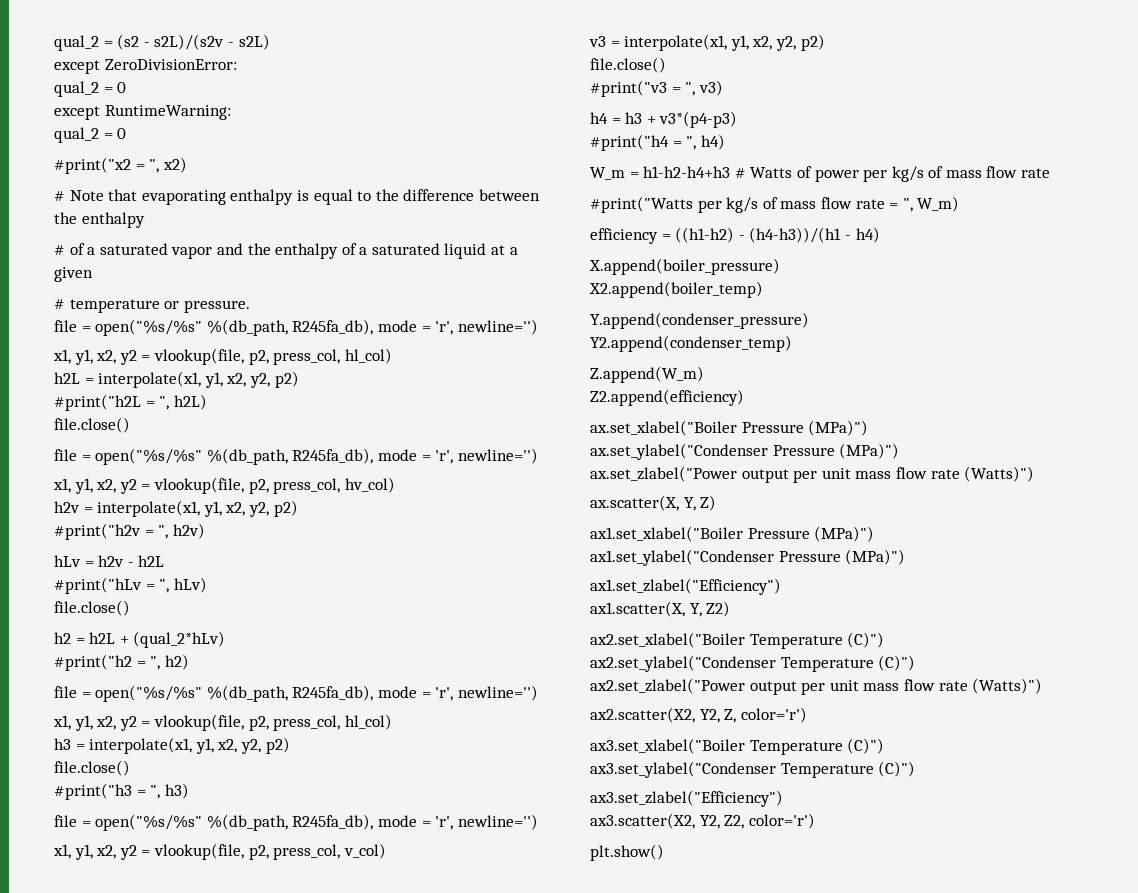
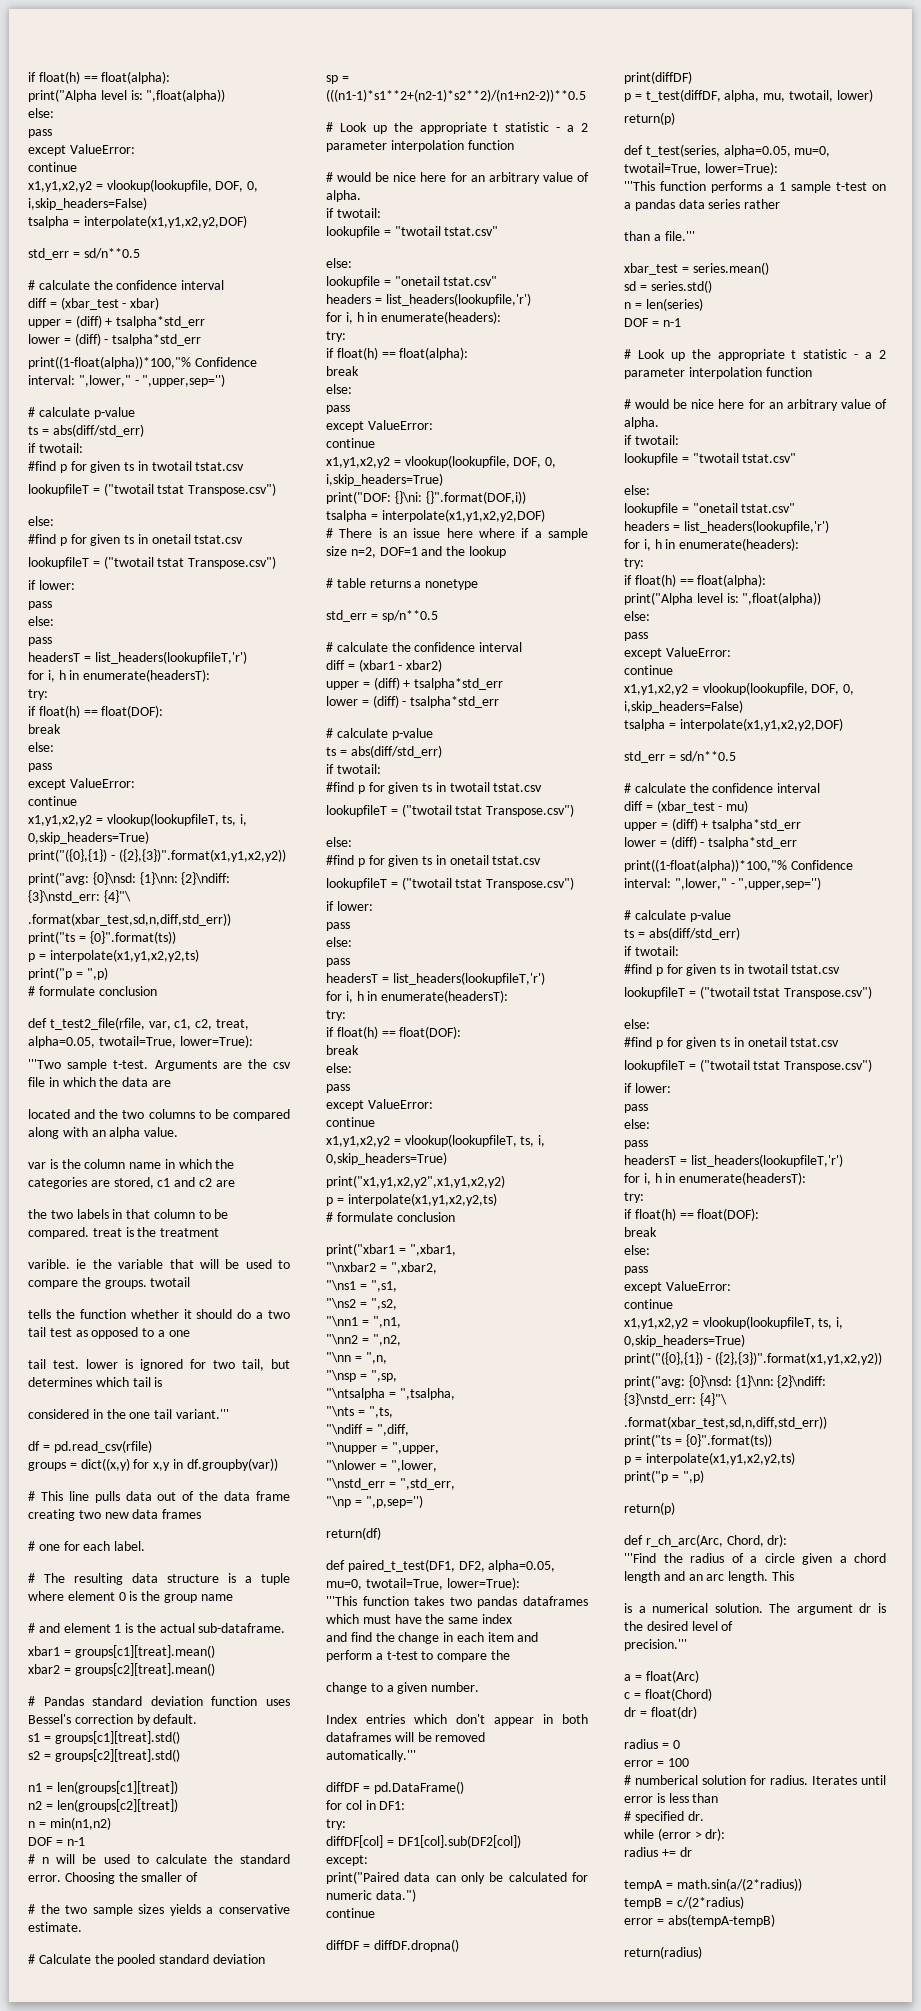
[54,34,270,51] [54,59,237,74] [54,81,127,97] [54,105,231,120] [54,127,127,143] [54,157,187,174] [54,189,540,205] [54,212,145,228] [54,243,518,259] [54,267,93,282] [54,299,250,313] [54,319,538,336] [53,348,392,365] [54,371,299,388] [54,394,207,411] [54,417,130,433] [54,448,538,465] [53,477,395,494] [54,500,298,517] [54,523,205,540] [54,555,165,567] [54,577,207,594] [54,600,130,616] [54,631,226,648] [54,654,189,671] [54,685,538,702] [53,714,392,731] [54,737,290,754] [54,760,130,776] [54,783,189,800] [54,814,538,831] [53,843,386,860] [589,34,825,51] [590,57,666,73] [590,80,723,97] [590,111,738,128] [590,134,725,151] [590,166,1051,182] [590,196,960,213] [590,227,880,244] [589,258,780,275] [589,281,763,298] [590,312,809,329] [590,335,792,352] [590,366,704,383] [590,389,744,406] [590,420,869,436] [590,443,900,460] [590,466,1035,483] [590,495,717,511] [590,526,875,542] [590,549,906,566] [590,578,781,595] [590,601,731,617] [590,632,885,649] [590,655,916,672] [590,678,1043,695] [590,707,807,723] [590,738,885,755] [590,761,916,778] [590,790,783,807] [590,813,815,829] [590,844,664,861] qual_2 = (s2 - s2L)/(s2v - s2L) // except ZeroDivisionError: // qual_2 = 0 // except RuntimeWarning: // qual_2 = 0 // #print("x2 = ", x2) // # Note that evaporating enthalpy is equal to the difference between the enthalpy // # of a saturated vapor and the enthalpy of a saturated liquid at a given // # temperature or pressure. // file = open("%s/%s" %(db_path, R245fa_db), mode = 'r', newline='') // x1, y1, x2, y2 = vlookup(file, p2, press_col, hl_col) // h2L = interpolate(x1, y1, x2, y2, p2) // #print("h2L = ", h2L) // file.close() // file = open("%s/%s" %(db_path, R245fa_db), mode = 'r', newline='') // x1, y1, x2, y2 = vlookup(file, p2, press_col, hv_col) // h2v = interpolate(x1, y1, x2, y2, p2) // #print("h2v = ", h2v) // hLv = h2v - h2L // #print("hLv = ", hLv) // file.close() // h2 = h2L + (qual_2*hLv) // #print("h2 = ", h2) // file = open("%s/%s" %(db_path, R245fa_db), mode = 'r', newline='') // x1, y1, x2, y2 = vlookup(file, p2, press_col, hl_col) // h3 = interpolate(x1, y1, x2, y2, p2) // file.close() // #print("h3 = ", h3) // file = open("%s/%s" %(db_path, R245fa_db), mode = 'r', newline='') // x1, y1, x2, y2 = vlookup(file, p2, press_col, v_col) // v3 = interpolate(x1, y1, x2, y2, p2) // file.close() // #print("v3 = ", v3) // h4 = h3 + v3*(p4-p3) // #print("h4 = ", h4) // W_m = h1-h2-h4+h3 # Watts of power per kg/s of mass flow rate // #print("Watts per kg/s of mass flow rate = ", W_m) // efficiency = ((h1-h2) - (h4-h3))/(h1 - h4) // X.append(boiler_pressure) // X2.append(boiler_temp) // Y.append(condenser_pressure) // Y2.append(condenser_temp) // Z.append(W_m) // Z2.append(efficiency) // ax.set_xlabel("Boiler Pressure (MPa)") // ax.set_ylabel("Condenser Pressure (MPa)") // ax.set_zlabel("Power output per unit mass flow rate (Watts)") // ax.scatter(X, Y, Z) // ax1.set_xlabel("Boiler Pressure (MPa)") // ax1.set_ylabel("Condenser Pressure (MPa)") // ax1.set_zlabel("Efficiency") // ax1.scatter(X, Y, Z2) // ax2.set_xlabel("Boiler Temperature (C)") // ax2.set_ylabel("Condenser Temperature (C)") // ax2.set_zlabel("Power output per unit mass flow rate (Watts)") // ax2.scatter(X2, Y2, Z, color='r') // ax3.set_xlabel("Boiler Temperature (C)") // ax3.set_ylabel("Condenser Temperature (C)") // ax3.set_zlabel("Efficiency") // ax3.scatter(X2, Y2, Z2, color='r') // plt.show() -> [28,71,171,84] [28,89,226,102] [28,108,54,118] [28,129,52,138] [28,144,135,156] [28,162,77,172] [28,179,259,192] [28,197,147,210] [28,215,247,228] [28,248,140,260] [28,280,225,290] [28,297,160,310] [28,315,206,328] [28,333,202,346] [28,356,257,369] [28,374,226,387] [28,407,135,419] [28,424,144,437] [28,443,83,453] [28,461,245,473] [28,483,277,496] [28,516,54,526] [28,534,244,546] [28,556,277,569] [28,580,75,590] [28,601,52,610] [28,616,54,626] [28,637,52,646] [28,651,247,664] [28,669,211,682] [28,689,48,700] [28,705,164,718] [28,724,61,734] [28,742,54,752] [28,763,52,772] [28,778,135,790] [28,796,77,806] [28,813,248,826] [28,831,149,844] [28,849,286,862] [28,872,231,885] [28,890,131,903] [28,913,231,926] [28,931,176,944] [28,949,199,962] [28,967,108,980] [28,986,157,996] [28,1017,249,1030] [28,1035,253,1048] [28,1059,291,1071] [28,1077,171,1087] [28,1109,290,1121] [28,1127,179,1139] [28,1159,235,1169] [28,1177,235,1189] [28,1209,229,1219] [28,1227,220,1239] [28,1259,290,1269] [28,1277,191,1289] [28,1309,290,1319] [28,1327,190,1339] [28,1359,290,1371] [28,1377,163,1387] [28,1409,229,1419] [28,1440,152,1453] [28,1458,278,1471] [28,1491,290,1503] [28,1509,202,1521] [28,1541,146,1551] [28,1573,290,1585] [28,1591,233,1603] [28,1623,286,1633] [28,1645,215,1658] [28,1663,215,1676] [28,1696,290,1706] [28,1714,198,1726] [28,1731,180,1744] [28,1749,180,1762] [28,1781,178,1794] [28,1799,178,1812] [28,1817,111,1830] [28,1837,85,1846] [28,1854,290,1864] [28,1872,199,1884] [28,1904,290,1916] [28,1922,82,1932] [28,1954,265,1966] [326,75,349,84] [326,89,586,102] [326,122,588,134] [326,140,514,152] [326,172,589,184] [326,190,361,202] [326,208,381,218] [326,226,499,238] [326,258,352,268] [326,276,498,288] [326,293,531,306] [326,311,502,324] [326,331,346,342] [326,347,469,360] [326,366,359,376] [326,384,352,394] [326,405,350,414] [326,420,433,432] [326,438,375,448] [326,455,557,468] [326,473,443,486] [326,491,526,504] [326,509,545,522] [326,528,588,540] [326,546,506,558] [326,578,479,590] [326,610,438,622] [326,642,523,652] [326,659,443,672] [326,677,504,690] [326,695,500,708] [326,728,433,740] [326,745,442,758] [326,764,381,774] [326,782,543,794] [326,804,575,817] [326,837,352,847] [326,855,542,867] [326,877,575,890] [326,901,373,911] [326,922,350,931] [326,937,352,947] [326,958,350,967] [326,972,545,985] [326,990,509,1003] [326,1010,346,1021] [326,1026,462,1039] [326,1045,359,1055] [326,1063,352,1073] [326,1084,350,1093] [326,1099,433,1111] [326,1117,375,1127] [326,1134,546,1147] [326,1152,447,1165] [326,1175,505,1188] [326,1193,497,1206] [326,1212,455,1222] [326,1243,456,1256] [326,1262,437,1274] [326,1280,397,1292] [326,1298,397,1310] [326,1316,401,1328] [326,1334,401,1346] [326,1352,387,1364] [326,1370,397,1382] [326,1388,455,1400] [326,1406,393,1418] [326,1424,409,1436] [326,1442,439,1454] [326,1460,437,1472] [326,1478,455,1490] [326,1495,423,1508] [326,1527,381,1540] [326,1559,556,1572] [326,1577,520,1590] [326,1596,588,1608] [326,1614,512,1624] [326,1632,539,1644] [326,1650,510,1662] [326,1682,480,1694] [326,1714,588,1726] [326,1732,486,1742] [326,1750,416,1762] [326,1781,464,1794] [326,1800,406,1810] [326,1819,346,1830] [326,1835,521,1848] [326,1855,368,1866] [326,1871,588,1884] [326,1889,416,1902] [326,1908,375,1918] [326,1939,459,1952] [624,71,692,84] [624,89,873,102] [624,112,675,125] [624,144,831,157] [624,162,778,175] [624,181,886,193] [624,199,781,211] [624,231,695,241] [624,262,769,275] [624,280,712,293] [624,298,703,311] [624,318,681,327] [624,349,886,361] [624,367,812,379] [624,399,887,411] [624,417,659,429] [624,435,679,445] [624,453,797,465] [624,485,650,495] [624,503,796,515] [624,520,829,533] [624,538,800,551] [624,558,644,569] [624,574,767,587] [624,592,822,605] [624,611,650,621] [624,632,648,641] [624,647,731,659] [624,665,673,675] [624,682,855,695] [624,700,743,713] [624,718,843,731] [624,751,736,763] [624,783,821,793] [624,800,749,813] [624,818,802,831] [624,836,798,849] [624,859,853,872] [624,877,822,890] [624,910,731,922] [624,927,740,940] [624,946,679,956] [624,964,841,976] [624,986,873,999] [624,1019,650,1029] [624,1037,840,1049] [624,1059,873,1072] [624,1083,671,1093] [624,1104,648,1113] [624,1119,650,1129] [624,1140,648,1149] [624,1154,843,1167] [624,1172,807,1185] [624,1192,644,1203] [624,1208,760,1221] [624,1227,657,1237] [624,1245,650,1255] [624,1266,648,1275] [624,1281,731,1293] [624,1299,673,1309] [624,1316,844,1329] [624,1334,745,1347] [624,1352,882,1365] [624,1375,827,1388] [624,1393,727,1406] [624,1416,827,1429] [624,1434,772,1447] [624,1452,795,1465] [624,1470,704,1483] [624,1502,675,1515] [624,1534,788,1547] [624,1553,886,1565] [624,1571,794,1583] [624,1603,886,1615] [624,1621,734,1631] [624,1639,687,1651] [624,1670,699,1683] [624,1688,712,1701] [624,1706,697,1719] [624,1739,680,1749] [624,1758,689,1767] [624,1775,886,1785] [624,1793,719,1803] [624,1811,704,1823] [624,1828,726,1841] [624,1847,692,1857] [624,1878,802,1891] [624,1896,744,1909] [624,1914,775,1927] [624,1946,702,1959] if float(h) == float(alpha): // print("Alpha level is: ",float(alpha)) // else: // pass // except ValueError: // continue // x1,y1,x2,y2 = vlookup(lookupfile, DOF, 0, i,skip_headers=False) // tsalpha = interpolate(x1,y1,x2,y2,DOF) // std_err = sd/n**0.5 // # calculate the confidence interval // diff = (xbar_test - xbar) // upper = (diff) + tsalpha*std_err // lower = (diff) - tsalpha*std_err // print((1-float(alpha))*100,"% Confidence interval: ",lower," - ",upper,sep='') // # calculate p-value // ts = abs(diff/std_err) // if twotail: // #find p for given ts in twotail tstat.csv // lookupfileT = ("twotail tstat Transpose.csv") // else: // #find p for given ts in onetail tstat.csv // lookupfileT = ("twotail tstat Transpose.csv") // if lower: // pass // else: // pass // headersT = list_headers(lookupfileT,'r') // for i, h in enumerate(headersT): // try: // if float(h) == float(DOF): // break // else: // pass // except ValueError: // continue // x1,y1,x2,y2 = vlookup(lookupfileT, ts, i, 0,skip_headers=True) // print("({0},{1}) - ({2},{3})".format(x1,y1,x2,y2)) // print("avg: {0}\nsd: {1}\nn: {2}\ndiff: {3}\nstd_err: {4}"\ // .format(xbar_test,sd,n,diff,std_err)) // print("ts = {0}".format(ts)) // p = interpolate(x1,y1,x2,y2,ts) // print("p = ",p) // # formulate conclusion // def t_test2_file(rfile, var, c1, c2, treat, alpha=0.05, twotail=True, lower=True): // '''Two sample t-test. Arguments are the csv file in which the data are // located and the two columns to be compared along with an alpha value. // var is the column name in which the categories are stored, c1 and c2 are // the two labels in that column to be compared. treat is the treatment // varible. ie the variable that will be used to compare the groups. twotail // tells the function whether it should do a two tail test as opposed to a one // tail test. lower is ignored for two tail, but determines which tail is // considered in the one tail variant.''' // df = pd.read_csv(rfile) // groups = dict((x,y) for x,y in df.groupby(var)) // # This line pulls data out of the data frame creating two new data frames // # one for each label. // # The resulting data structure is a tuple where element 0 is the group name // # and element 1 is the actual sub-dataframe. // xbar1 = groups[c1][treat].mean() // xbar2 = groups[c2][treat].mean() // # Pandas standard deviation function uses Bessel's correction by default. // s1 = groups[c1][treat].std() // s2 = groups[c2][treat].std() // n1 = len(groups[c1][treat]) // n2 = len(groups[c2][treat]) // n = min(n1,n2) // DOF = n-1 // # n will be used to calculate the standard error. Choosing the smaller of // # the two sample sizes yields a conservative estimate. // # Calculate the pooled standard deviation // sp = (((n1-1)*s1**2+(n2-1)*s2**2)/(n1+n2-2))**0.5 // # Look up the appropriate t statistic - a 2 parameter interpolation function // # would be nice here for an arbitrary value of alpha. // if twotail: // lookupfile = "twotail tstat.csv" // else: // lookupfile = "onetail tstat.csv" // headers = list_headers(lookupfile,'r') // for i, h in enumerate(headers): // try: // if float(h) == float(alpha): // break // else: // pass // except ValueError: // continue // x1,y1,x2,y2 = vlookup(lookupfile, DOF, 0, i,skip_headers=True) // print("DOF: {}\ni: {}".format(DOF,i)) // tsalpha = interpolate(x1,y1,x2,y2,DOF) // # There is an issue here where if a sample size n=2, DOF=1 and the lookup // # table returns a nonetype // std_err = sp/n**0.5 // # calculate the confidence interval // diff = (xbar1 - xbar2) // upper = (diff) + tsalpha*std_err // lower = (diff) - tsalpha*std_err // # calculate p-value // ts = abs(diff/std_err) // if twotail: // #find p for given ts in twotail tstat.csv // lookupfileT = ("twotail tstat Transpose.csv") // else: // #find p for given ts in onetail tstat.csv // lookupfileT = ("twotail tstat Transpose.csv") // if lower: // pass // else: // pass // headersT = list_headers(lookupfileT,'r') // for i, h in enumerate(headersT): // try: // if float(h) == float(DOF): // break // else: // pass // except ValueError: // continue // x1,y1,x2,y2 = vlookup(lookupfileT, ts, i, 0,skip_headers=True) // print("x1,y1,x2,y2",x1,y1,x2,y2) // p = interpolate(x1,y1,x2,y2,ts) // # formulate conclusion // print("xbar1 = ",xbar1, // "\nxbar2 = ",xbar2, // "\ns1 = ",s1, // "\ns2 = ",s2, // "\nn1 = ",n1, // "\nn2 = ",n2, // "\nn = ",n, // "\nsp = ",sp, // "\ntsalpha = ",tsalpha, // "\nts = ",ts, // "\ndiff = ",diff, // "\nupper = ",upper, // "\nlower = ",lower, // "\nstd_err = ",std_err, // "\np = ",p,sep='') // return(df) // def paired_t_test(DF1, DF2, alpha=0.05, mu=0, twotail=True, lower=True): // '''This function takes two pandas dataframes which must have the same index // and find the change in each item and perform a t-test to compare the // change to a given number. // Index entries which don't appear in both dataframes will be removed // automatically.''' // diffDF = pd.DataFrame() // for col in DF1: // try: // diffDF[col] = DF1[col].sub(DF2[col]) // except: // print("Paired data can only be calculated for numeric data.") // continue // diffDF = diffDF.dropna() // print(diffDF) // p = t_test(diffDF, alpha, mu, twotail, lower) // return(p) // def t_test(series, alpha=0.05, mu=0, twotail=True, lower=True): // '''This function performs a 1 sample t-test on a pandas data series rather // than a file.''' // xbar_test = series.mean() // sd = series.std() // n = len(series) // DOF = n-1 // # Look up the appropriate t statistic - a 2 parameter interpolation function // # would be nice here for an arbitrary value of alpha. // if twotail: // lookupfile = "twotail tstat.csv" // else: // lookupfile = "onetail tstat.csv" // headers = list_headers(lookupfile,'r') // for i, h in enumerate(headers): // try: // if float(h) == float(alpha): // print("Alpha level is: ",float(alpha)) // else: // pass // except ValueError: // continue // x1,y1,x2,y2 = vlookup(lookupfile, DOF, 0, i,skip_headers=False) // tsalpha = interpolate(x1,y1,x2,y2,DOF) // std_err = sd/n**0.5 // # calculate the confidence interval // diff = (xbar_test - mu) // upper = (diff) + tsalpha*std_err // lower = (diff) - tsalpha*std_err // print((1-float(alpha))*100,"% Confidence interval: ",lower," - ",upper,sep='') // # calculate p-value // ts = abs(diff/std_err) // if twotail: // #find p for given ts in twotail tstat.csv // lookupfileT = ("twotail tstat Transpose.csv") // else: // #find p for given ts in onetail tstat.csv // lookupfileT = ("twotail tstat Transpose.csv") // if lower: // pass // else: // pass // headersT = list_headers(lookupfileT,'r') // for i, h in enumerate(headersT): // try: // if float(h) == float(DOF): // break // else: // pass // except ValueError: // continue // x1,y1,x2,y2 = vlookup(lookupfileT, ts, i, 0,skip_headers=True) // print("({0},{1}) - ({2},{3})".format(x1,y1,x2,y2)) // print("avg: {0}\nsd: {1}\nn: {2}\ndiff: {3}\nstd_err: {4}"\ // .format(xbar_test,sd,n,diff,std_err)) // print("ts = {0}".format(ts)) // p = interpolate(x1,y1,x2,y2,ts) // print("p = ",p) // return(p) // def r_ch_arc(Arc, Chord, dr): // '''Find the radius of a circle given a chord length and an arc length. This // is a numerical solution. The argument dr is the desired level of // precision.''' // a = float(Arc) // c = float(Chord) // dr = float(dr) // radius = 0 // error = 100 // # numberical solution for radius. Iterates until error is less than // # specified dr. // while (error > dr): // radius += dr // tempA = math.sin(a/(2*radius)) // tempB = c/(2*radius) // error = abs(tempA-tempB) // return(radius)

